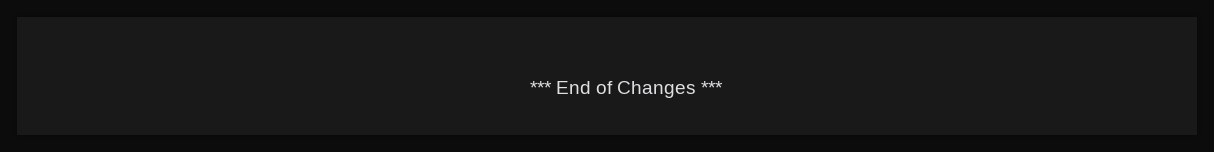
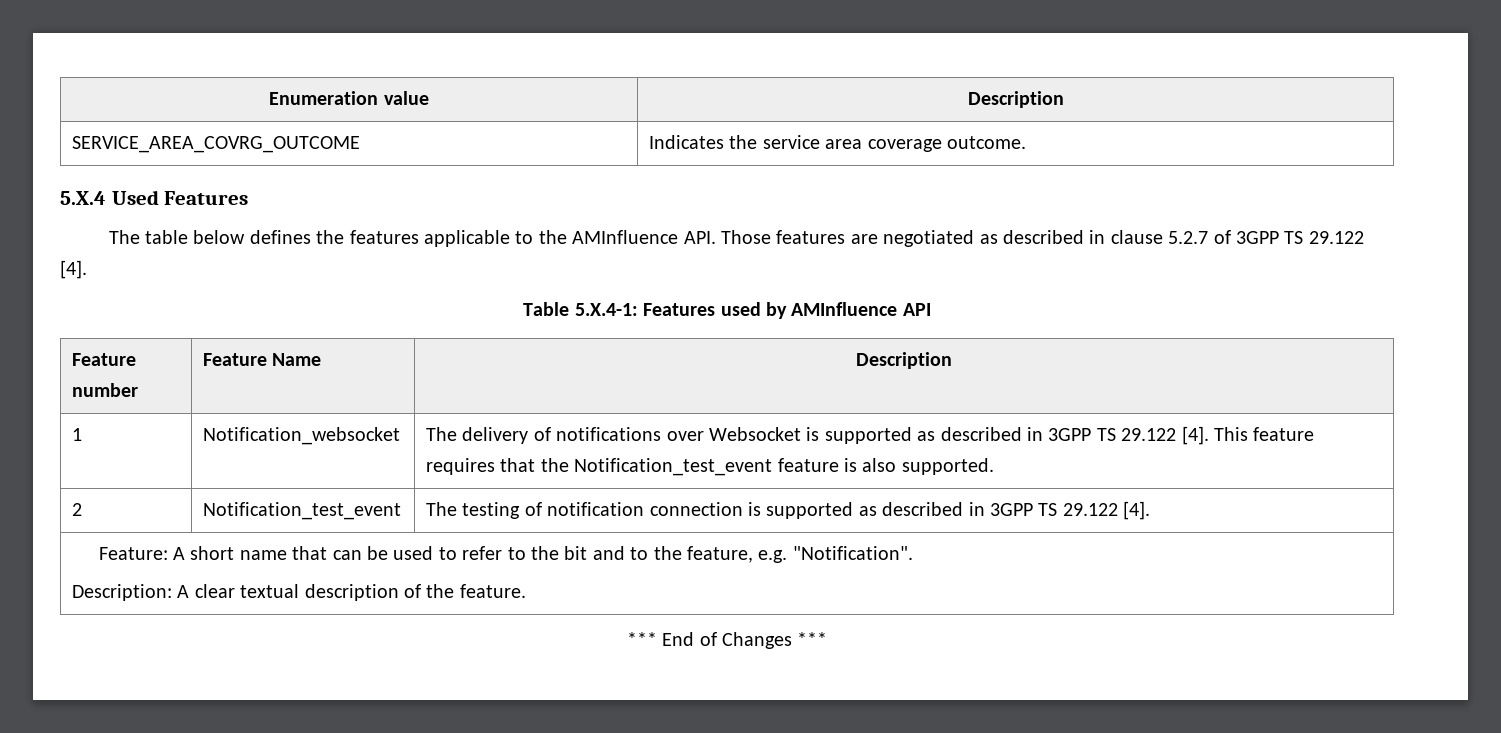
(529, 87) none -> [269,91,429,105] [967,91,1064,108] [71,136,360,153] [648,135,1026,152] [60,190,249,205] [108,230,1364,247] [60,260,87,279] [523,302,931,319] [71,353,136,366] [71,383,138,397] [202,353,322,366] [856,352,952,369] [71,428,82,441] [202,427,400,445] [425,426,1315,445] [425,458,994,476] [71,503,82,516] [202,502,401,520] [425,501,1151,520] [98,546,913,563] [71,584,526,601] Enumeration value | Description // SERVICE_AREA_COVRG_OUTCOME | Indicates the service area coverage outcome. // 5.X.4 Used Features // The table below defines the features applicable to the AMInfluence API. Those features are negotiated as described in clause 5.2.7 of 3GPP TS 29.122 [4]. // Table 5.X.4-1: Features used by AMInfluence API // Feature number | Feature Name | Description // 1 | Notification_websocket | The delivery of notifications over Websocket is supported as described in 3GPP TS 29.122 [4]. This feature requires that the Notification_test_event feature is also supported. // 2 | Notification_test_event | The testing of notification connection is supported as described in 3GPP TS 29.122 [4]. // Feature: A short name that can be used to refer to the bit and to the feature, e.g. "Notification". // Description: A clear textual description of the feature. //

